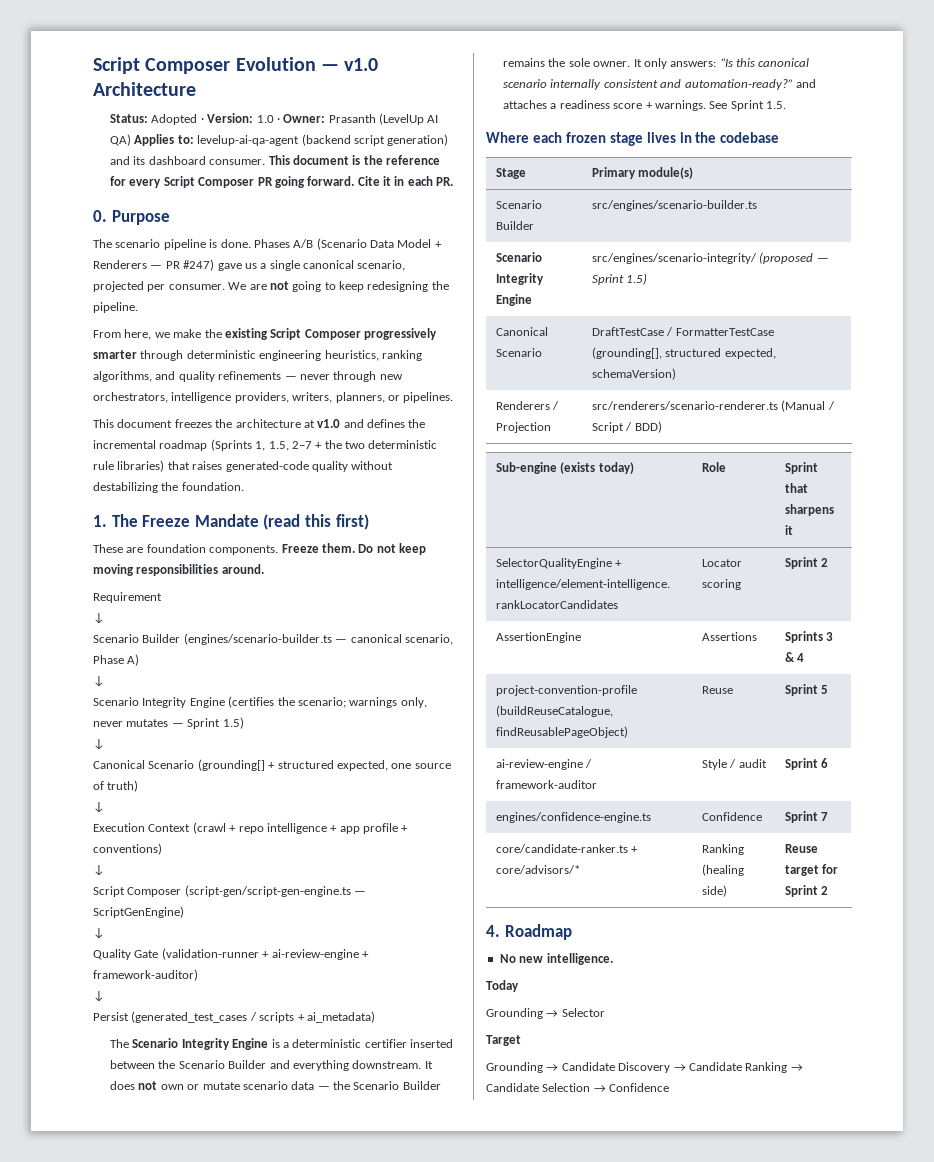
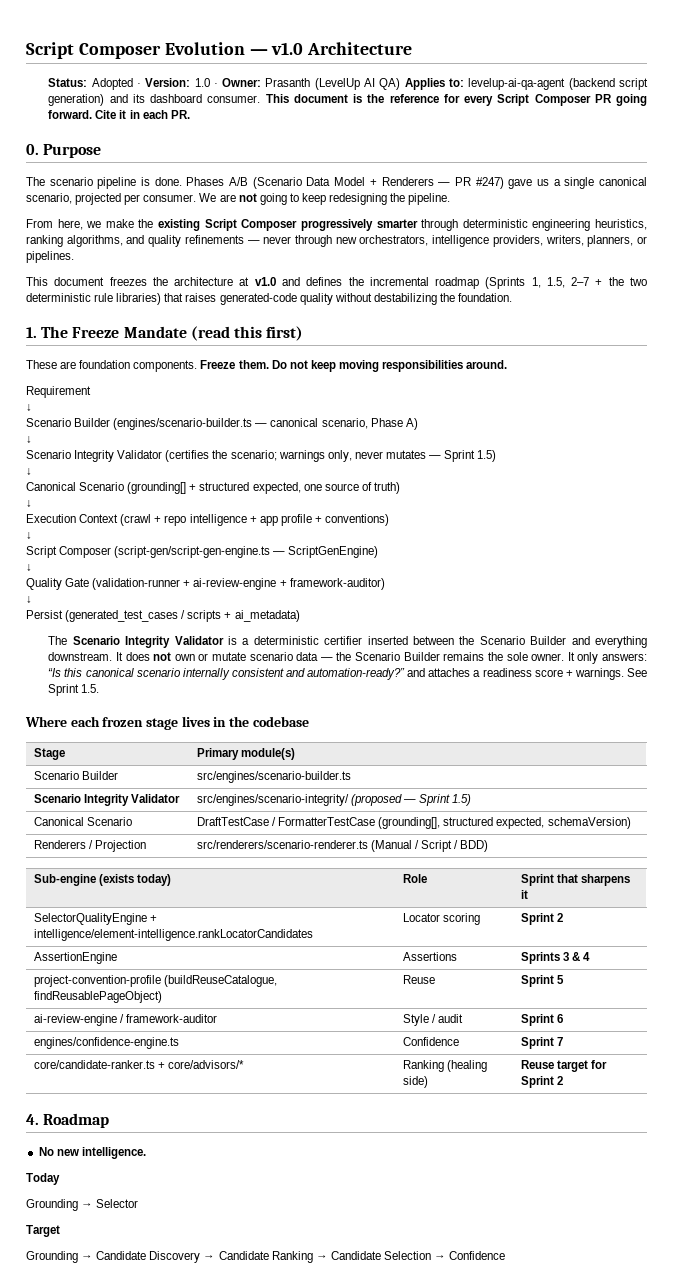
[189,697,225,708] Engine -> [117,450,163,459] Validator
[232,1038,269,1050] Engine -> [174,636,224,645] Validator
[495,294,532,306] Engine -> [131,794,181,803] Validator

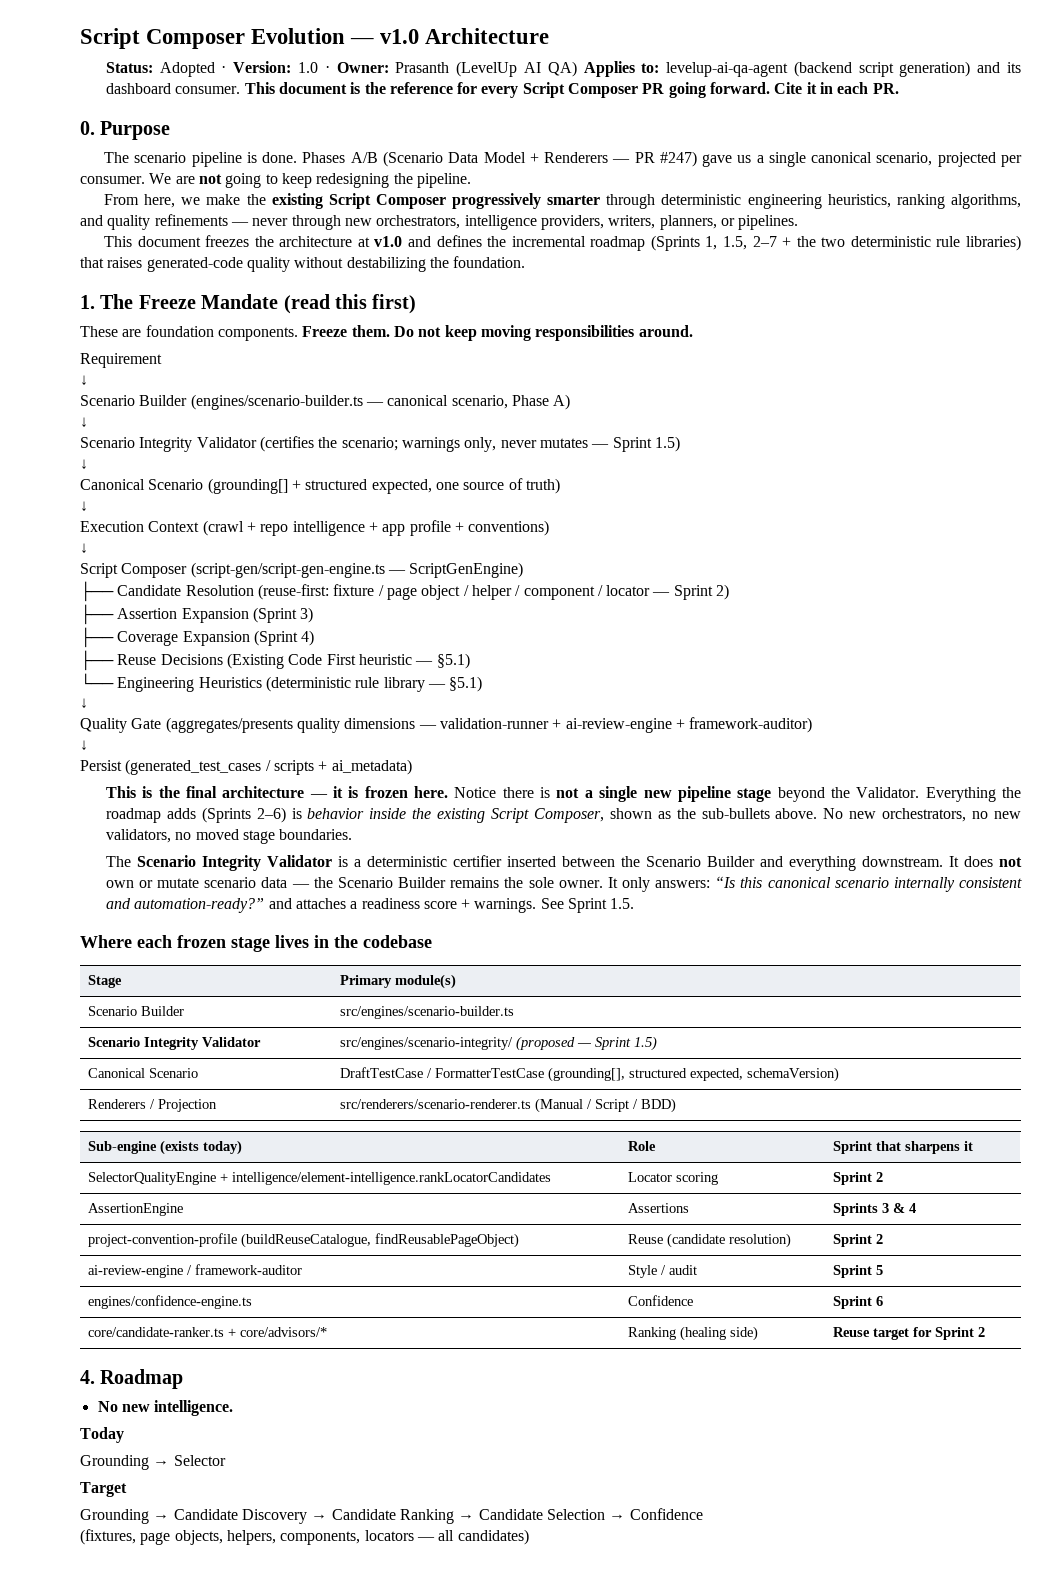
[26,564,32,571] [26,578,181,590] ↓ // Quality Gate (validation-runner -> [80,581,730,602] [80,604,314,625] [80,627,315,648] [80,650,470,671] [80,673,483,692] [80,698,88,708] [80,717,549,733] ├── Candidate Resolution (reuse-first: fixture / page object / helper / component / locator — Sprint 2) // ├── Assertion Expansion (Sprint 3) // ├── Coverage Expansion (Sprint 4) // ├── Reuse Decisions (Existing Code First heuristic — §5.1) // └── Engineering Heuristics (deterministic rule library — §5.1) // ↓ // Quality Gate (aggregates/presents quality dimensions — validation-runner
(300, 616) none -> [105,786,1021,802] [105,807,1022,823] [105,829,353,844] // This is the final architecture — it is frozen here. Notice there is not a single new pipeline stage beyond the Validator. Everything the roadmap adds (Sprints 2–6) is behavior inside the existing Script Composer, shown as the sub-bullets above. No new orchestrators, no new validators, no moved stage boundaries.
[520,975,565,987] | Sprint 5 -> [667,1233,792,1248] [833,1234,884,1247] (candidate resolution) | Sprint 2
[557,1014,564,1023] 6 -> [876,1265,884,1275] 5
[557,1037,564,1046] 7 -> [876,1296,884,1306] 6
(506, 1255) none -> [80,1529,529,1545] // (fixtures, page objects, helpers, components, locators — all candidates)

